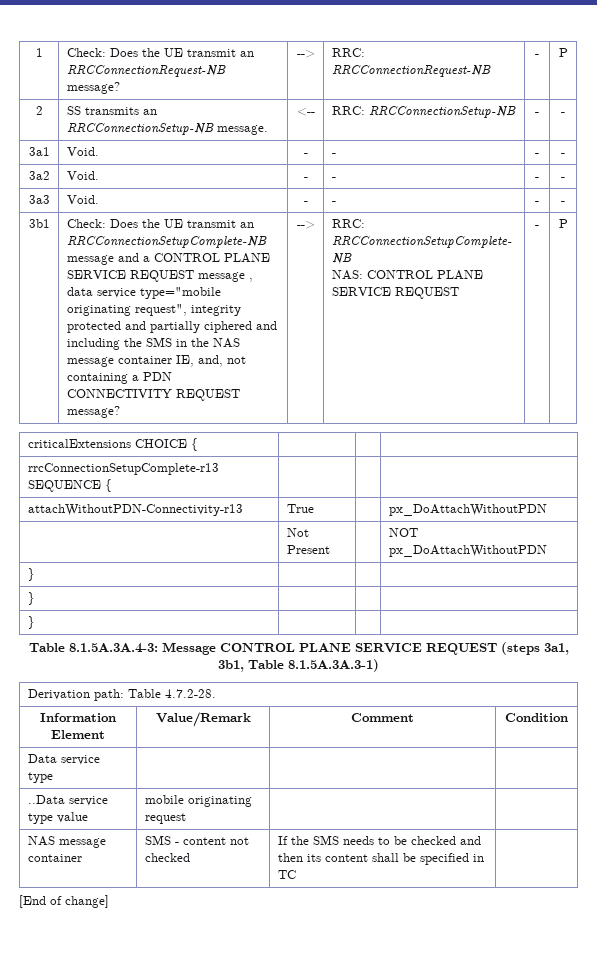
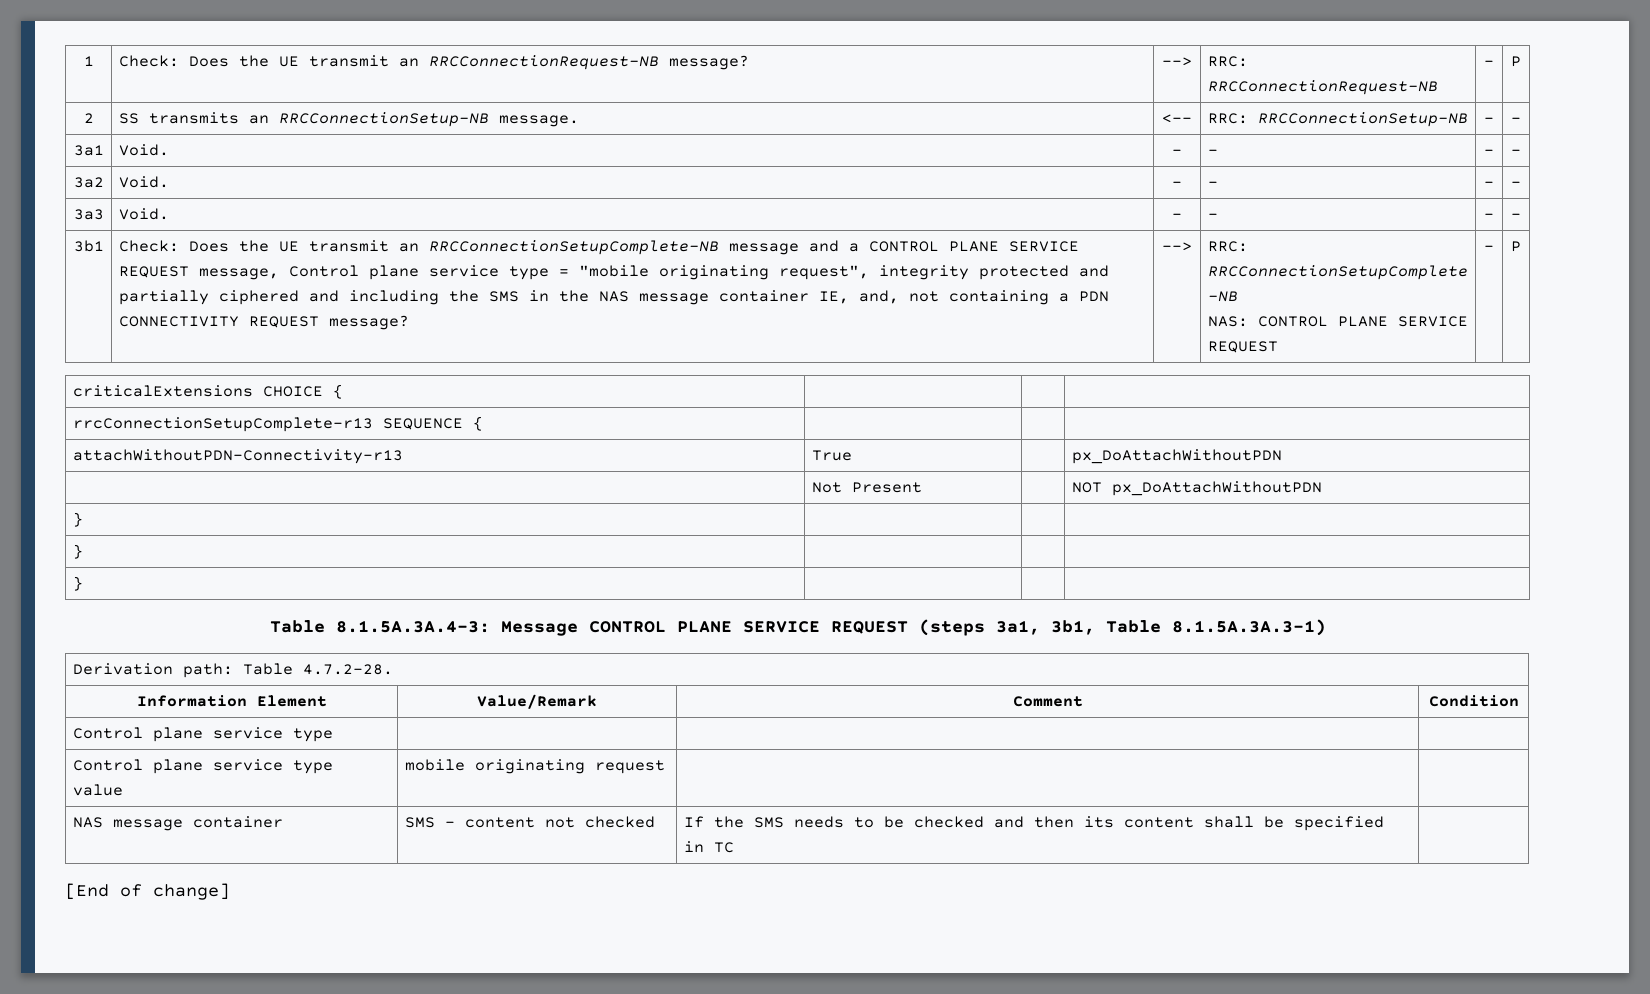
[197,272,253,282] [66,287,221,299] message , data service type="mobile -> [198,265,649,280] message, Control plane service type = "mobile
[27,754,57,763] Data -> [72,727,203,742] Control plane
[27,795,65,804] ..Data -> [72,759,203,774] Control plane

